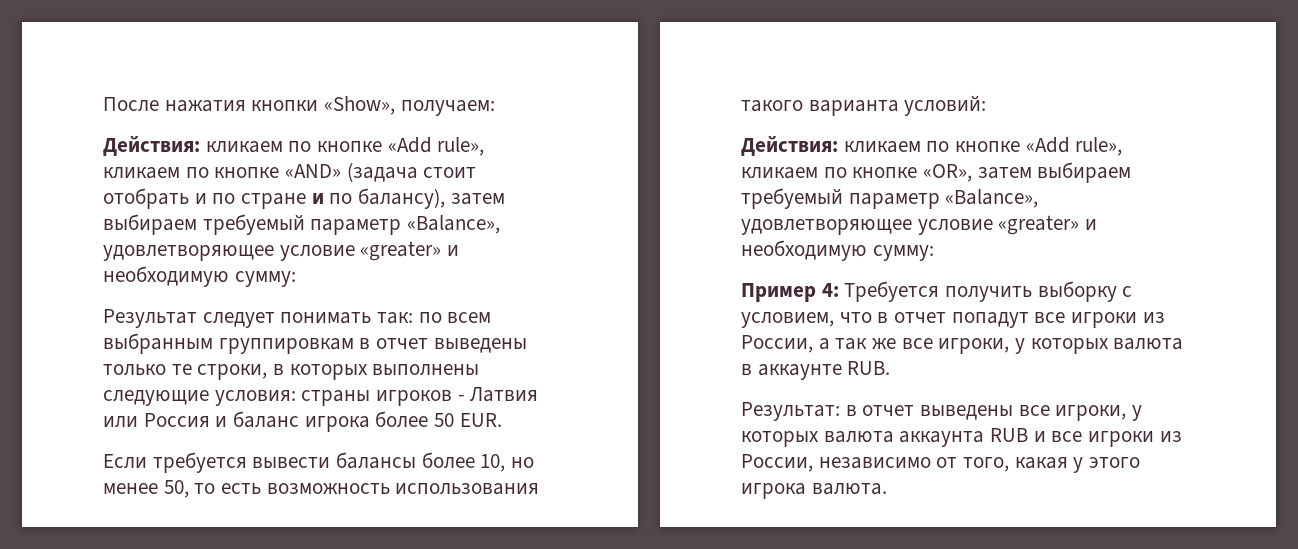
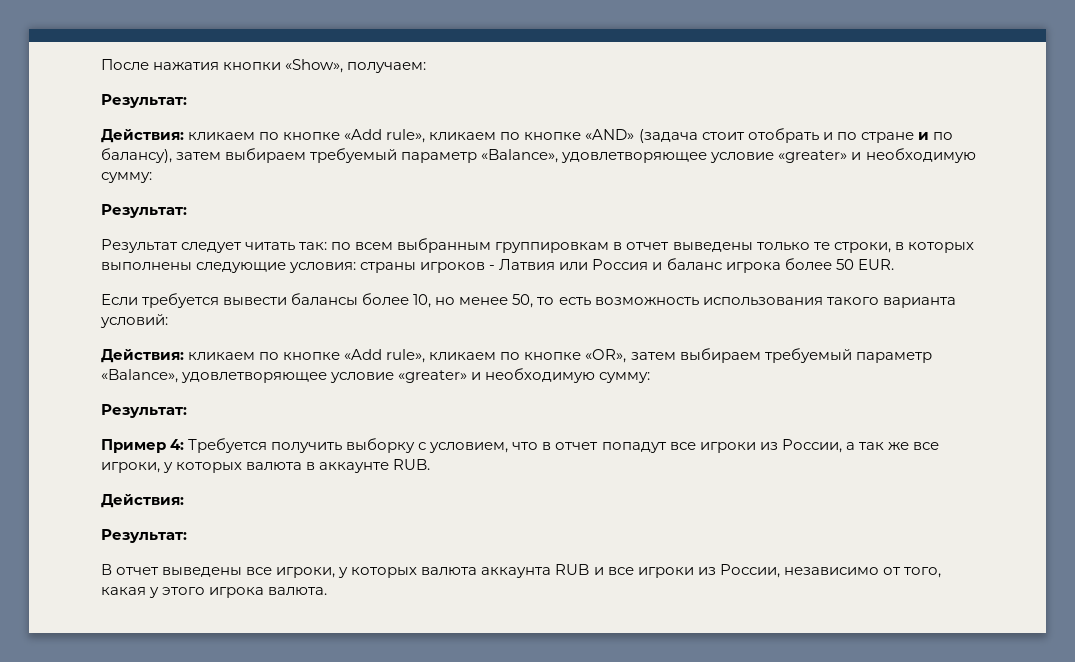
(495, 108) none -> [101,94,187,108] // Результат:
(296, 279) none -> [101,204,187,218] // Результат:
[280,312,372,324] понимать -> [245,242,296,251] читать
(934, 253) none -> [101,404,187,418] // Результат:
[741,402,857,421] // Результат: в -> [101,494,184,508] [101,529,187,543] [101,564,112,575] // Действия: // Результат: // В

